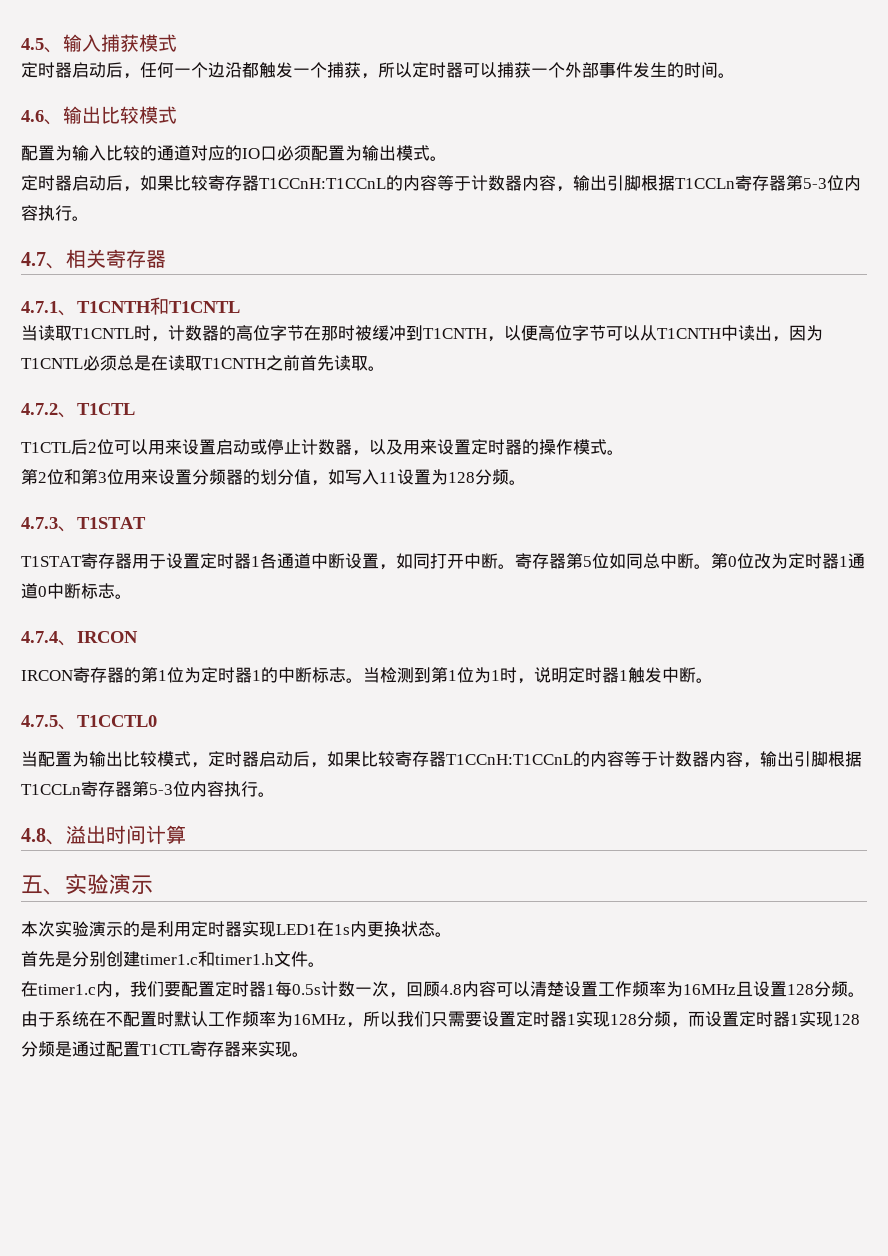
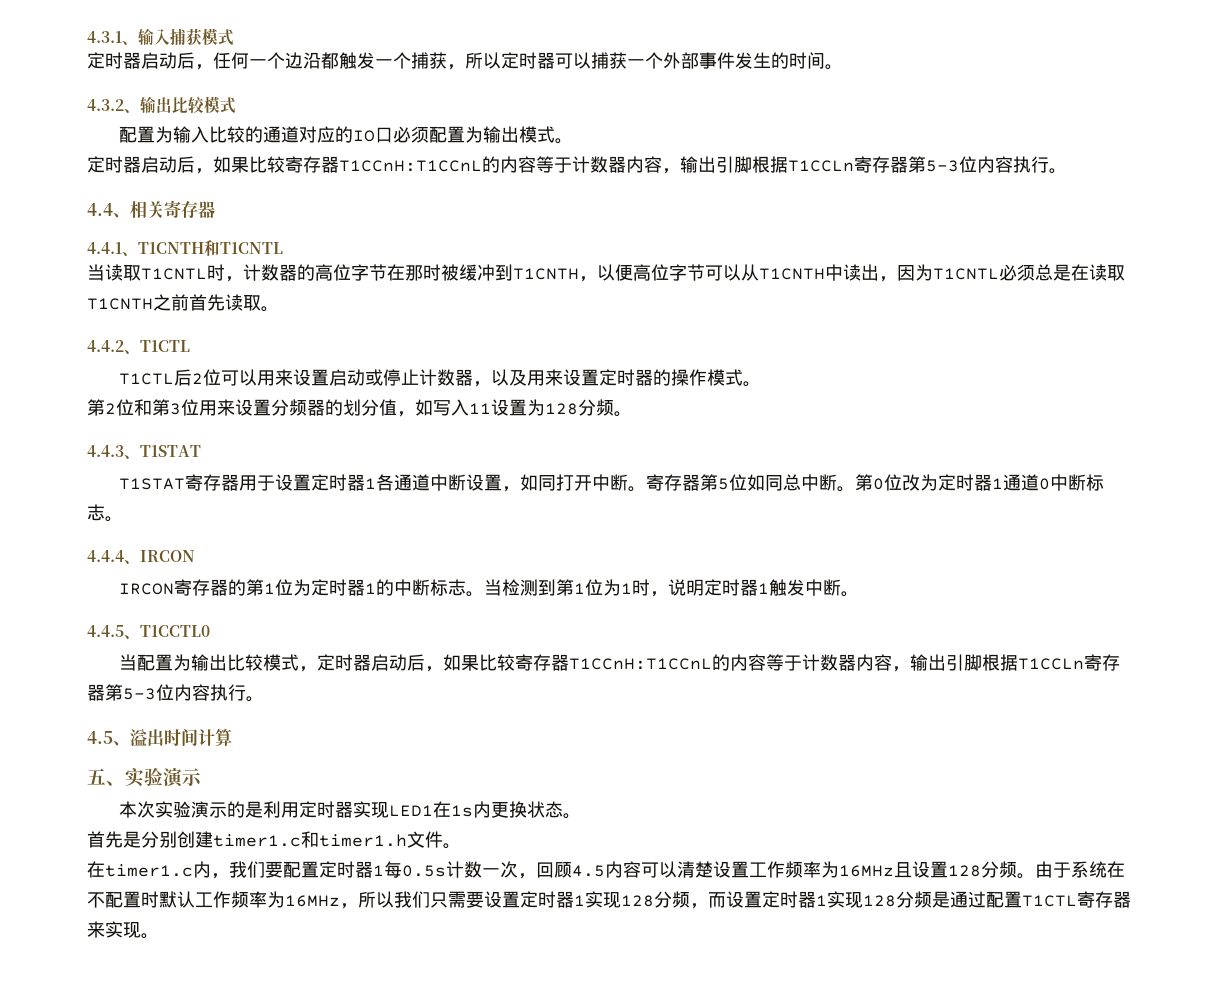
[21,38,44,50] 4.5 -> [87,31,122,43] 4.3.1
[21,110,44,122] 4.6 -> [87,99,124,111] 4.3.2
[21,252,46,266] 4.7 -> [87,203,113,216] 4.4
[21,301,58,313] 4.7.1 -> [87,242,122,254] 4.4.1
[21,403,58,415] 4.7.2 -> [87,340,124,352] 4.4.2
[21,517,58,529] 4.7.3 -> [87,445,124,457] 4.4.3
[21,631,58,643] 4.7.4 -> [87,550,124,562] 4.4.4
[21,715,58,727] 4.7.5 -> [87,625,124,637] 4.4.5
[21,828,46,842] 4.8 -> [87,731,113,744] 4.5
[440,984,462,995] 4.8 -> [572,865,605,877] 4.5

